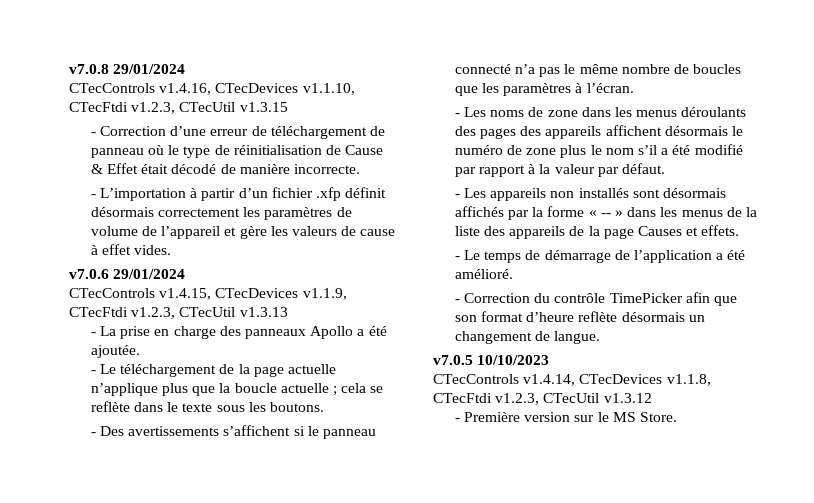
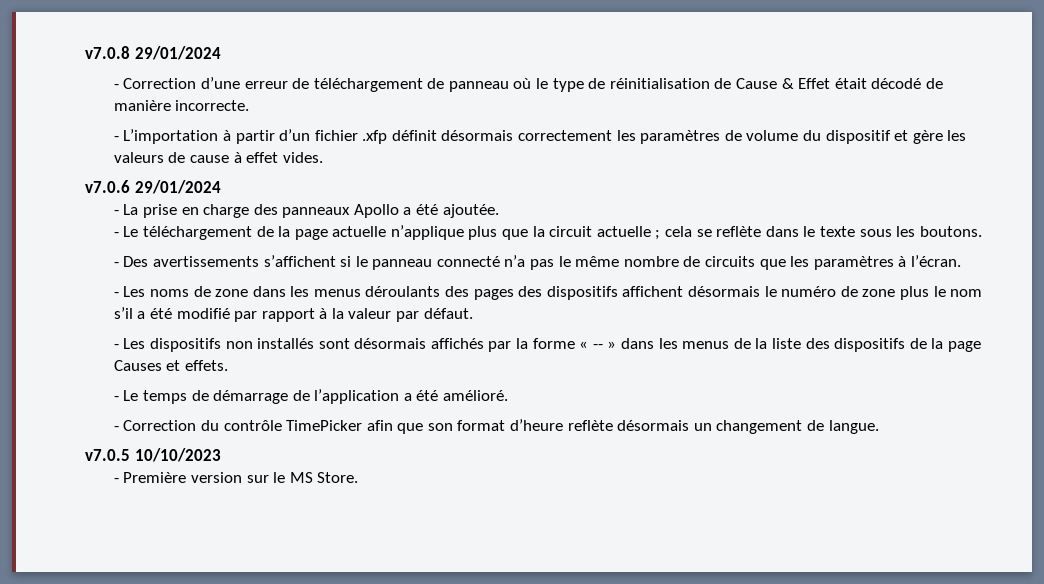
[69,83,355,95] [69,102,288,114] // CTecControls v1.4.16, CTecDevices v1.1.10, CTecFtdi v1.2.3, CTecUtil v1.3.15 -> (221, 53) none
[142,226,221,239] de l’appareil -> [803,130,891,144] du dispositif
[69,288,347,300] [69,307,288,319] // CTecControls v1.4.15, CTecDevices v1.1.9, CTecFtdi v1.2.3, CTecUtil v1.3.13 -> (221, 187) none
[234,383,277,393] boucle -> [549,226,593,237] circuit
[693,64,742,74] boucles -> [705,256,756,267] circuits
[545,126,602,139] appareils -> [546,286,618,300] dispositifs
[490,188,547,201] appareils -> [149,338,221,352] dispositifs
[509,226,566,239] appareils -> [834,338,906,352] dispositifs
[433,374,711,386] [433,393,652,405] // CTecControls v1.4.14, CTecDevices v1.1.8, CTecFtdi v1.2.3, CTecUtil v1.3.12 -> (221, 455) none

